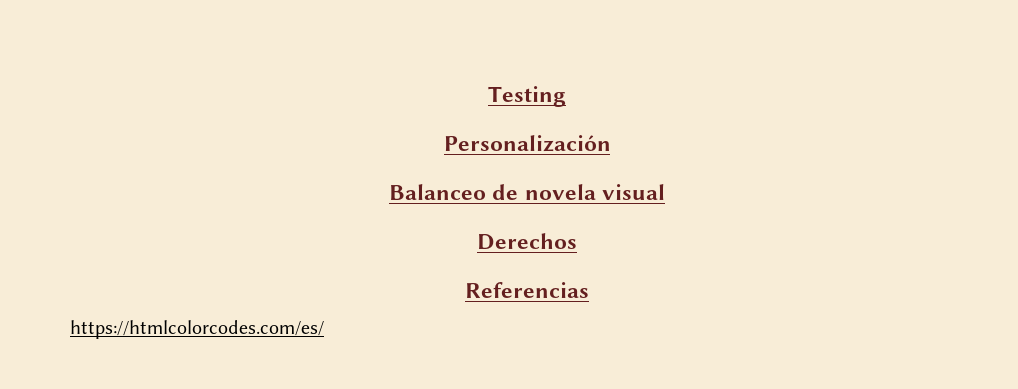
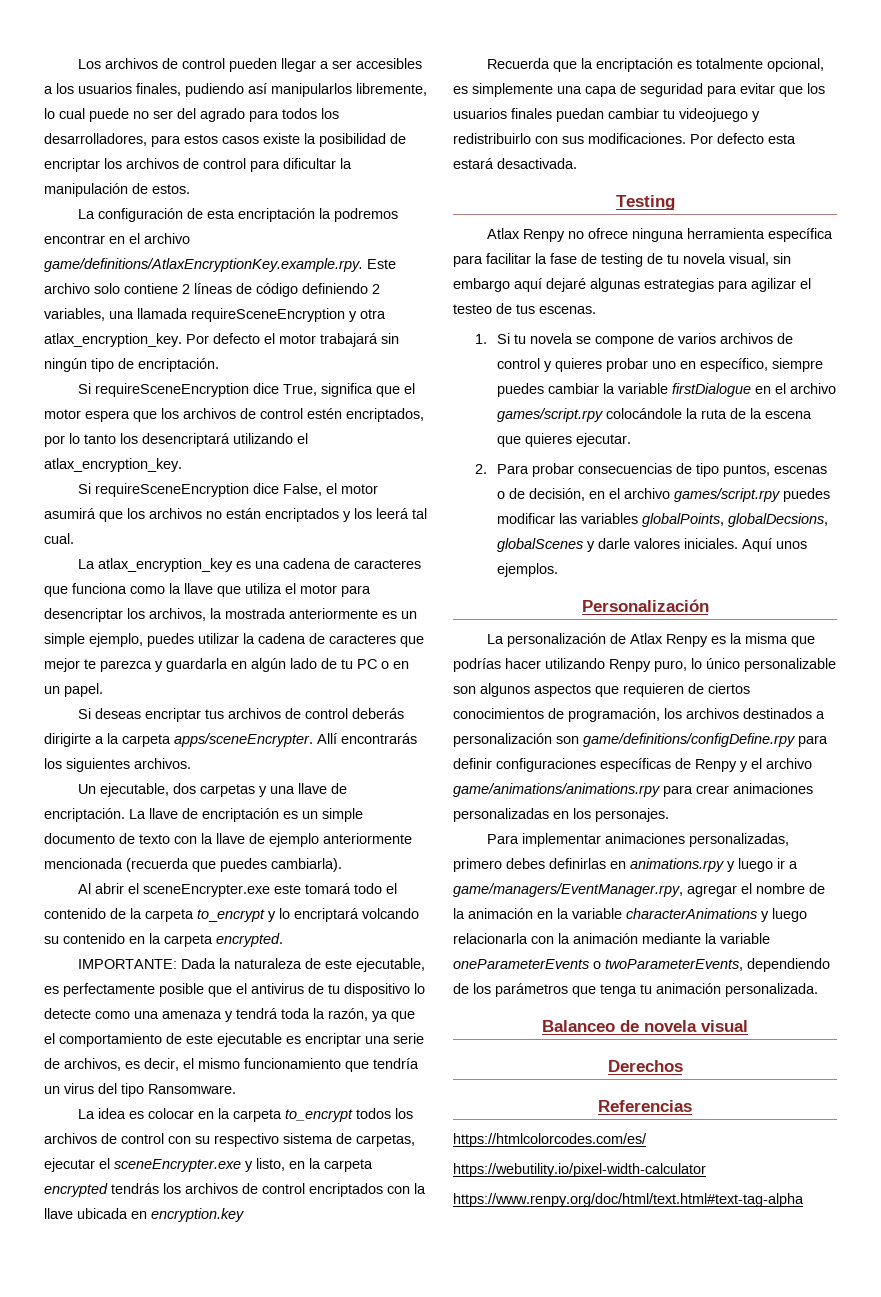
[488,86,566,107] [443,135,611,152] Testing // Personalización -> [78,58,423,72] [44,83,427,97] [44,108,339,122] [44,133,406,147] [44,158,352,172] [44,183,190,197] [78,208,399,222] [44,233,190,244] [44,258,396,272] [44,283,380,297] [44,308,386,322] [44,333,399,347] [44,358,219,372] [78,383,416,397] [44,408,424,422] [44,433,308,447] [44,458,182,472] [78,483,379,497] [44,508,427,522] [44,533,74,544] [78,558,422,572] [44,583,371,597] [44,608,417,622] [44,633,424,647] [44,658,409,672] [44,683,103,697] [78,708,405,722] [44,733,417,747] [44,758,191,772] [78,783,348,797] [44,808,363,822] [44,833,412,847] [44,858,342,872] [78,883,398,897] [44,908,419,922] [44,933,283,947] [78,958,426,972] [44,983,425,997] [44,1008,415,1022] [44,1033,424,1047] [44,1058,419,1072] [44,1083,236,1097] [78,1108,414,1122] [44,1133,415,1147] [44,1158,373,1172] [44,1183,426,1197] [44,1208,244,1222] [487,58,825,72] [453,83,825,97] [453,108,760,122] [453,133,796,144] [453,158,577,169] [615,195,675,210] [487,228,834,242] [453,253,791,267] [453,278,811,292] [453,303,596,314] [475,333,794,347] [497,358,824,372] [497,383,837,397] [497,408,813,422] [497,433,632,447] [475,463,828,477] [497,488,831,502] [497,513,829,527] [497,538,808,552] [497,563,559,577] [581,599,709,612] [487,633,816,647] [453,658,836,672] [453,683,750,697] [453,708,825,722] [453,733,828,747] [453,758,812,772] [453,783,813,797] [453,808,669,822] [487,833,790,847] [453,858,798,872] [453,883,825,897] [453,908,807,922] [453,933,770,944] [453,958,830,972] [453,983,818,997] Los archivos de control pueden llegar a ser accesibles a los usuarios finales, pudiendo así manipularlos libremente, lo cual puede no ser del agrado para todos los desarrolladores, para estos casos existe la posibilidad de encriptar los archivos de control para dificultar la manipulación de estos. // La configuración de esta encriptación la podremos encontrar en el archivo game/definitions/AtlaxEncryptionKey.example.rpy. Este archivo solo contiene 2 líneas de código definiendo 2 variables, una llamada requireSceneEncryption y otra atlax_encryption_key. Por defecto el motor trabajará sin ningún tipo de encriptación. // Si requireSceneEncryption dice True, significa que el motor espera que los archivos de control estén encriptados, por lo tanto los desencriptará utilizando el atlax_encryption_key. // Si requireSceneEncryption dice False, el motor asumirá que los archivos no están encriptados y los leerá tal cual. // La atlax_encryption_key es una cadena de caracteres que funciona como la llave que utiliza el motor para desencriptar los archivos, la mostrada anteriormente es un simple ejemplo, puedes utilizar la cadena de caracteres que mejor te parezca y guardarla en algún lado de tu PC o en un papel. // Si deseas encriptar tus archivos de control deberás dirigirte a la carpeta apps/sceneEncrypter. Allí encontrarás los siguientes archivos. // Un ejecutable, dos carpetas y una llave de encriptación. La llave de encriptación es un simple documento de texto con la llave de ejemplo anteriormente mencionada (recuerda que puedes cambiarla). // Al abrir el sceneEncrypter.exe este tomará todo el contenido de la carpeta to_encrypt y lo encriptará volcando su contenido en la carpeta encrypted. // IMPORTANTE: Dada la naturaleza de este ejecutable, es perfectamente posible que el antivirus de tu dispositivo lo detecte como una amenaza y tendrá toda la razón, ya que el comportamiento de este ejecutable es encriptar una serie de archivos, es decir, el mismo funcionamiento que tendría un virus del tipo Ransomware. // La idea es colocar en la carpeta to_encrypt todos los archivos de control con su respectivo sistema de carpetas, ejecutar el sceneEncrypter.exe y listo, en la carpeta encrypted tendrás los archivos de control encriptados con la llave ubicada en encryption.key // Recuerda que la encriptación es totalmente opcional, es simplemente una capa de seguridad para evitar que los usuarios finales puedan cambiar tu videojuego y redistribuirlo con sus modificaciones. Por defecto esta estará desactivada. // Testing // Atlax Renpy no ofrece ninguna herramienta específica para facilitar la fase de testing de tu novela visual, sin embargo aquí dejaré algunas estrategias para agilizar el testeo de tus escenas. // 1. Si tu novela se compone de varios archivos de control y quieres probar uno en específico, siempre puedes cambiar la variable firstDialogue en el archivo games/script.rpy colocándole la ruta de la escena que quieres ejecutar. // 2. Para probar consecuencias de tipo puntos, escenas o de decisión, en el archivo games/script.rpy puedes modificar las variables globalPoints, globalDecsions, globalScenes y darle valores iniciales. Aquí unos ejemplos. // Personalización // La personalización de Atlax Renpy es la misma que podrías hacer utilizando Renpy puro, lo único personalizable son algunos aspectos que requieren de ciertos conocimientos de programación, los archivos destinados a personalización son game/definitions/configDefine.rpy para definir configuraciones específicas de Renpy y el archivo game/animations/animations.rpy para crear animaciones personalizadas en los personajes. // Para implementar animaciones personalizadas, primero debes definirlas en animations.rpy y luego ir a game/managers/EventManager.rpy, agregar el nombre de la animación en la variable characterAnimations y luego relacionarla con la animación mediante la variable oneParameterEvents o twoParameterEvents, dependiendo de los parámetros que tenga tu animación personalizada.
(324, 329) none -> [453,1163,706,1177] [453,1193,804,1207] // https://webutility.io/pixel-width-calculator // https://www.renpy.org/doc/html/text.html#text-tag-alpha

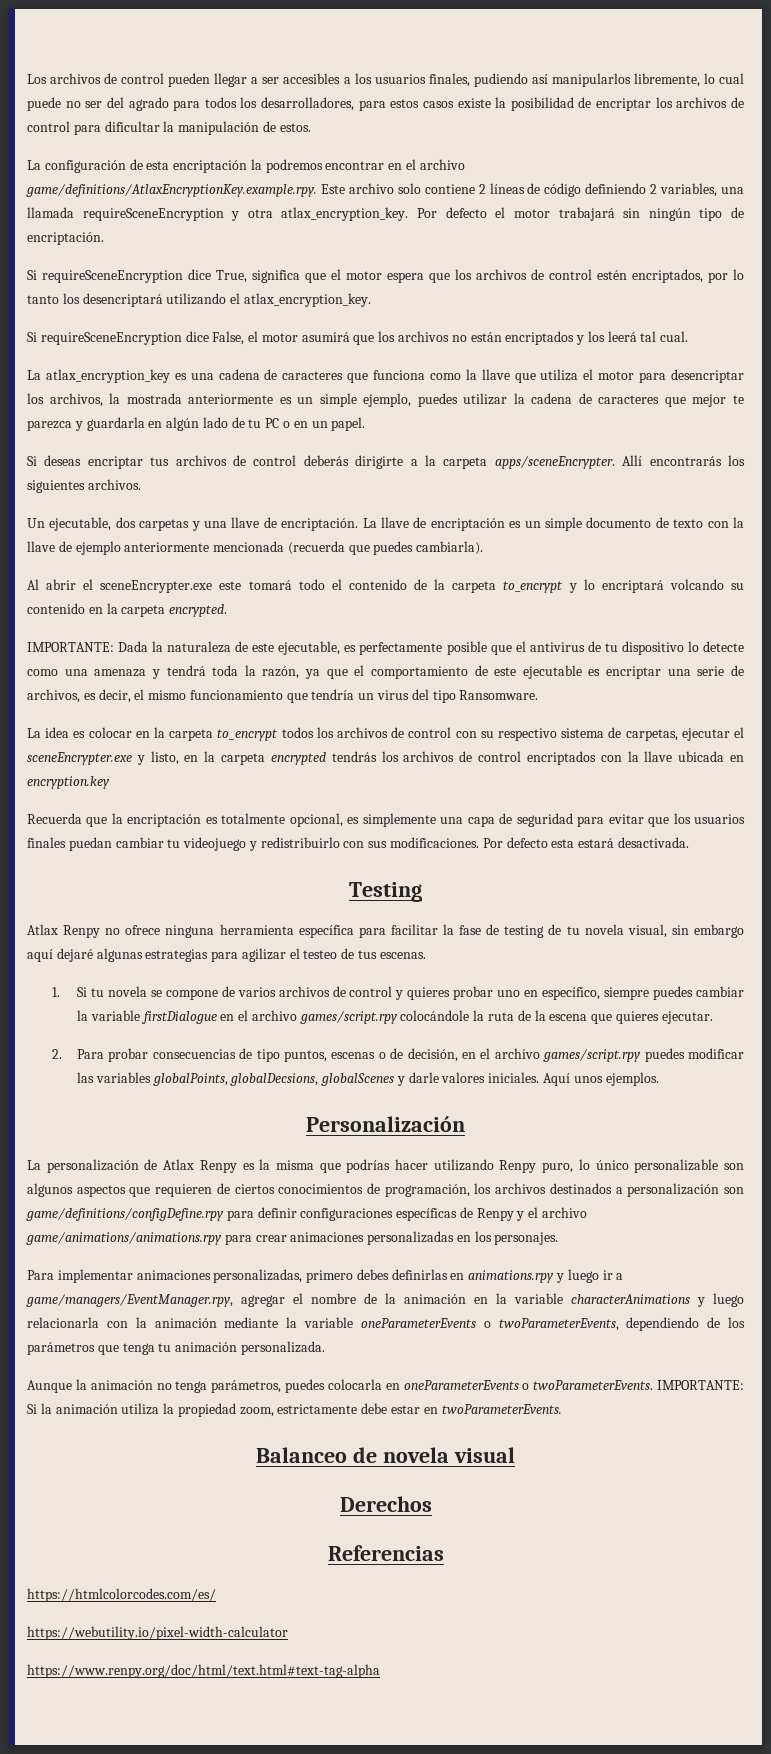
(818, 990) none -> [27,1379,744,1393] [27,1403,562,1417] // Aunque la animación no tenga parámetros, puedes colocarla en oneParameterEvents o twoParameterEvents. IMPORTANTE: Si la animación utiliza la propiedad zoom, estrictamente debe estar en twoParameterEvents.

